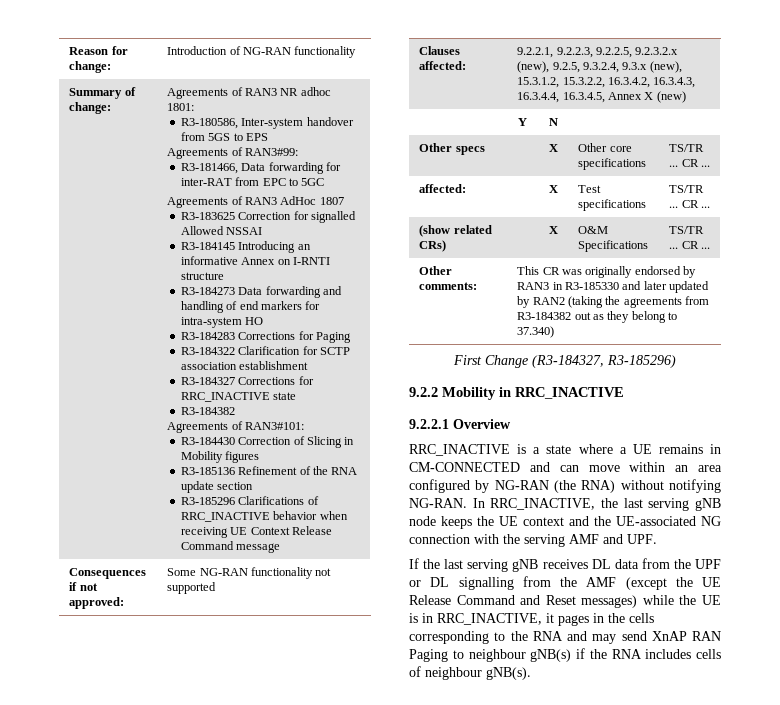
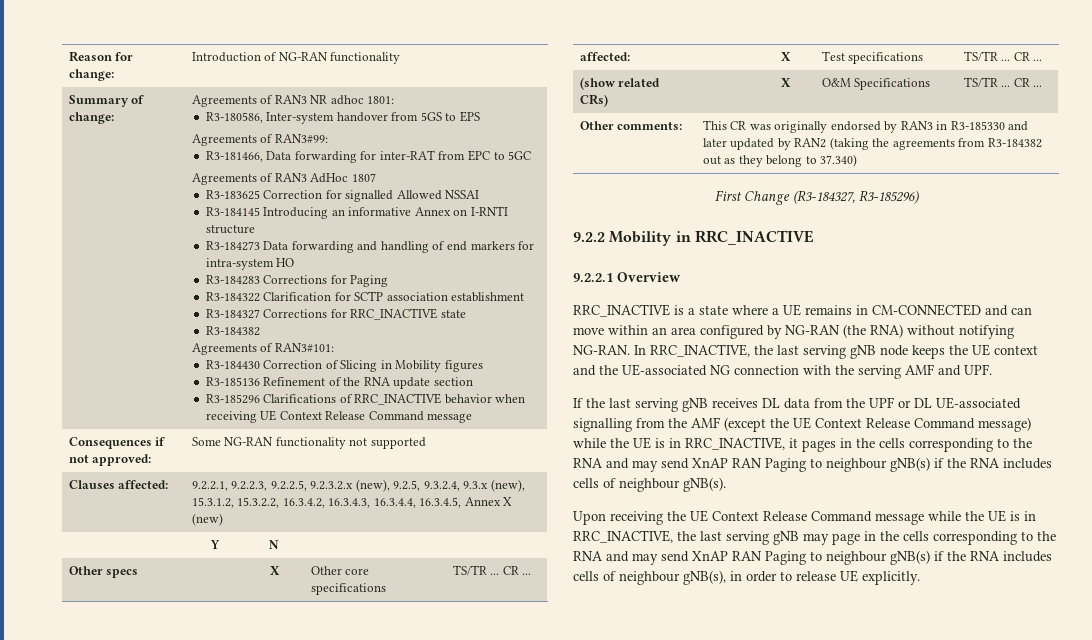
(450, 582) none -> [936,397,1021,409] UE-associated
[409,595,638,608] Release Command and Reset messages) -> [815,417,1031,432] Context Release Command message)
(531, 673) none -> [573,510,1036,525] [573,530,1056,545] [573,550,1052,565] [573,570,920,585] // Upon receiving the UE Context Release Command message while the UE is in RRC_INACTIVE, the last serving gNB may page in the cells corresponding to the RNA and may send XnAP RAN Paging to neighbour gNB(s) if the RNA includes cells of neighbour gNB(s), in order to release UE explicitly.

